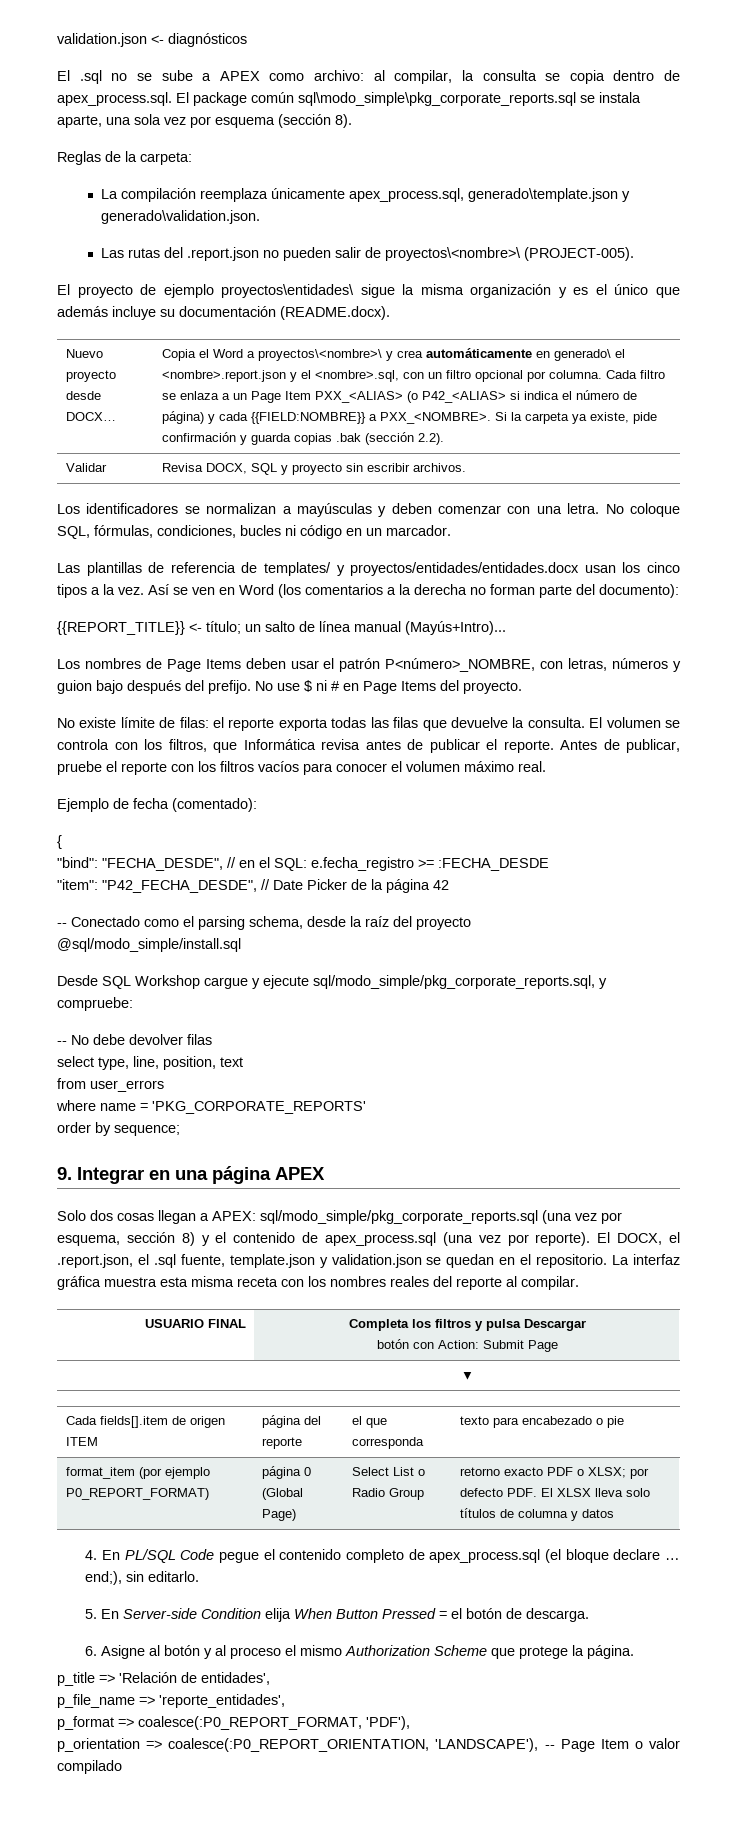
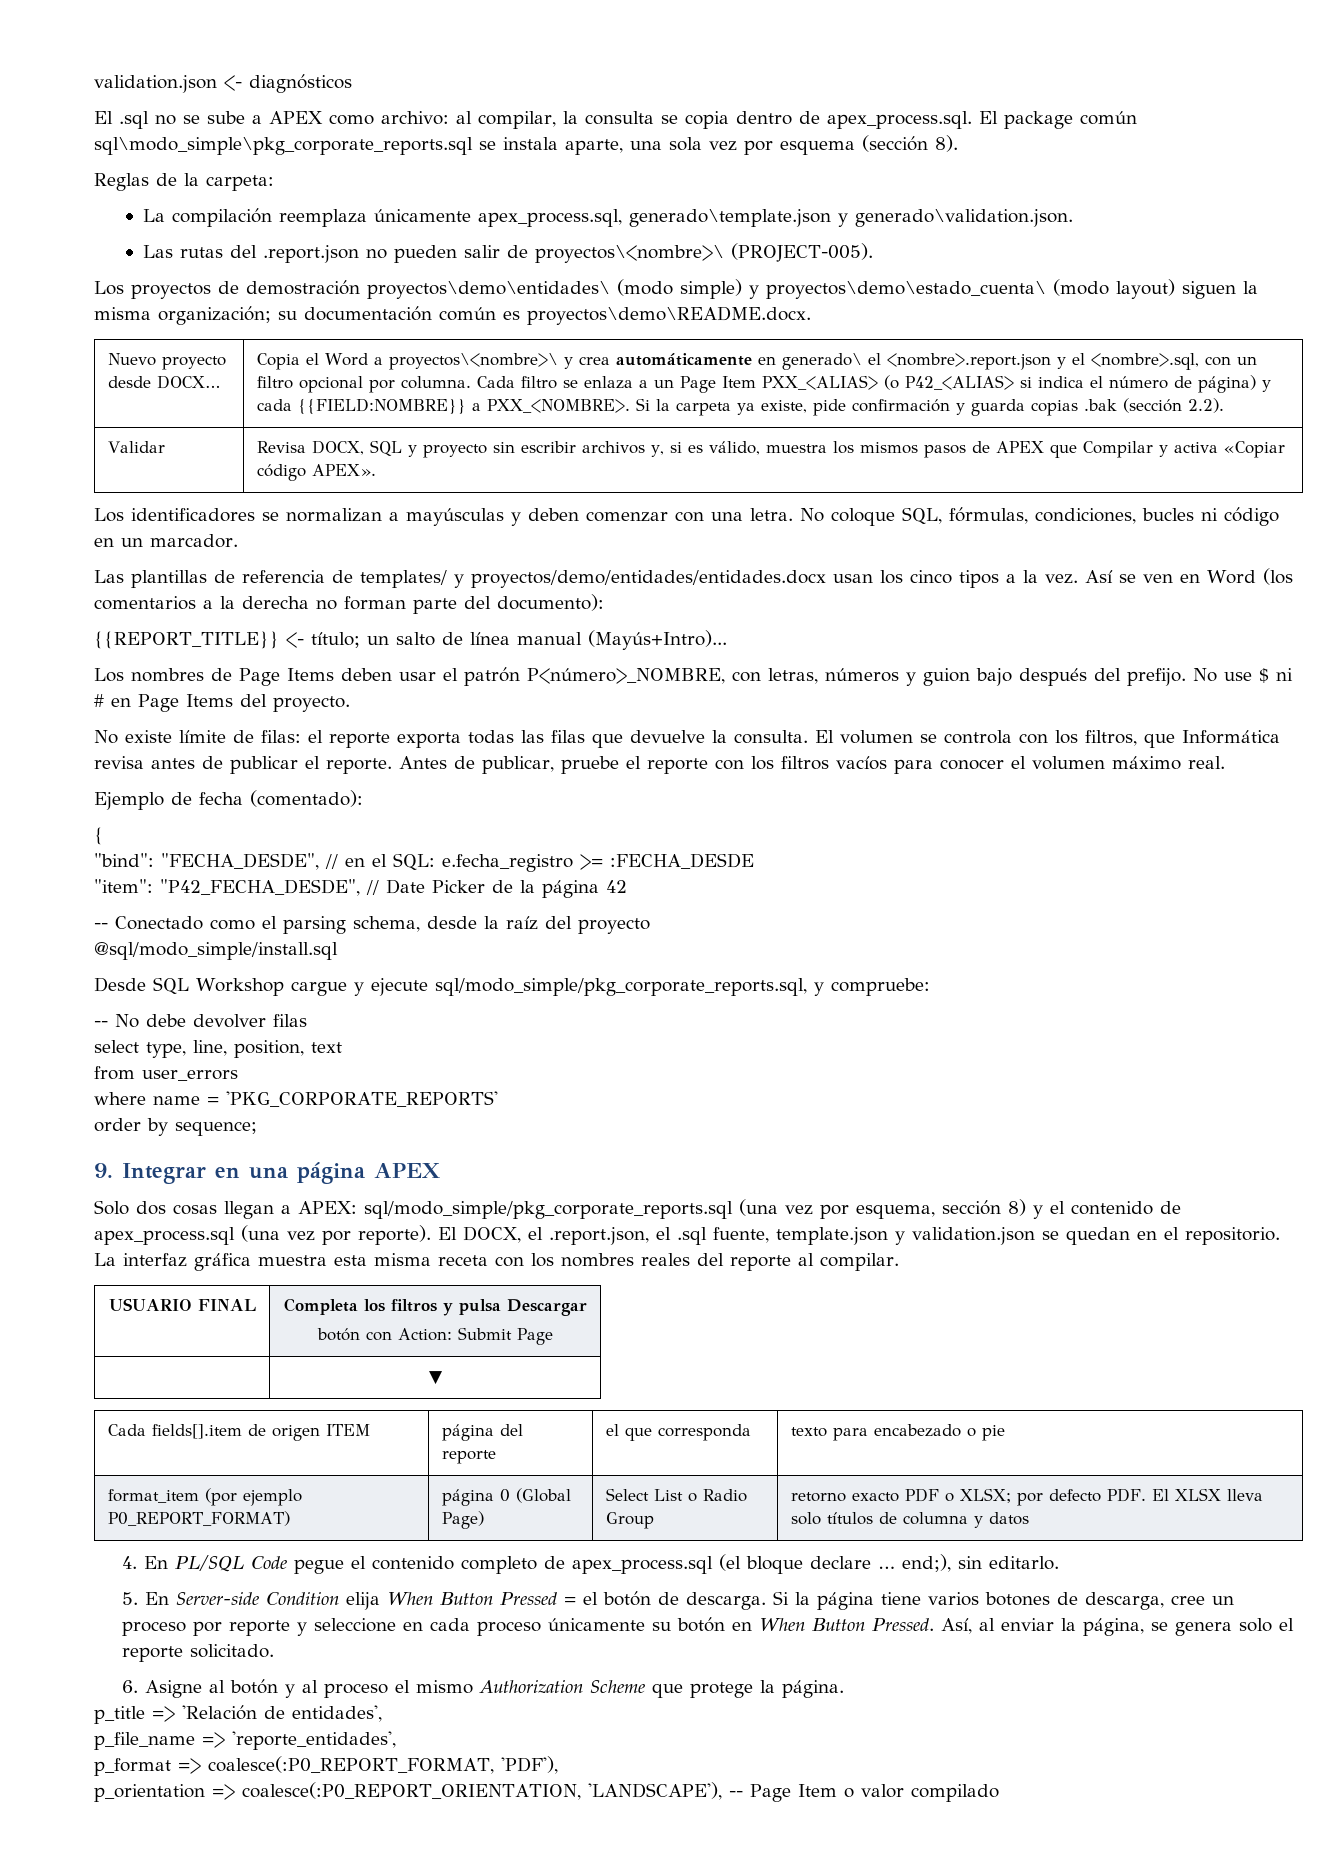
[57,284,681,298] [57,306,390,320] El proyecto de ejemplo proyectos\entidades\ sigue la misma organización y es el único que además incluye su documentación (README.docx). -> [94,279,1258,299] [94,306,811,325] Los proyectos de demostración proyectos\demo\entidades\ (modo simple) y proyectos\demo\estado_cuenta\ (modo layout) siguen la misma organización; su documentación común es proyectos\demo\README.docx.
[412,463,466,472] archivos. -> [581,441,1285,458] [256,464,376,481] archivos y, si es válido, muestra los mismos pasos de APEX que Compilar y activa «Copiar código APEX».
[350,562,580,576] proyectos/entidades/entidades.docx -> [471,570,826,588] proyectos/demo/entidades/entidades.docx
(590, 1615) none -> [773,1591,1235,1610] [122,1617,1295,1636] [122,1644,275,1662] Si la página tiene varios botones de descarga, cree un proceso por reporte y seleccione en cada proceso únicamente su botón en When Button Pressed. Así, al enviar la página, se genera solo el reporte solicitado.

